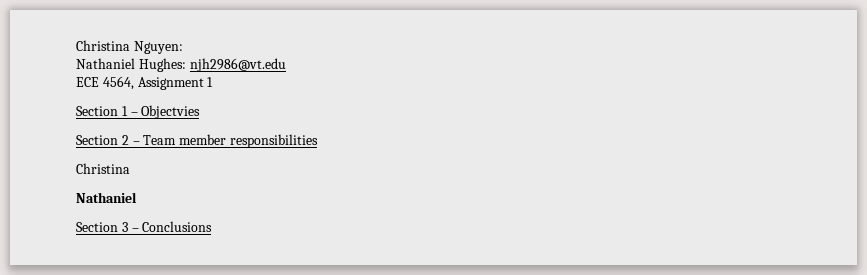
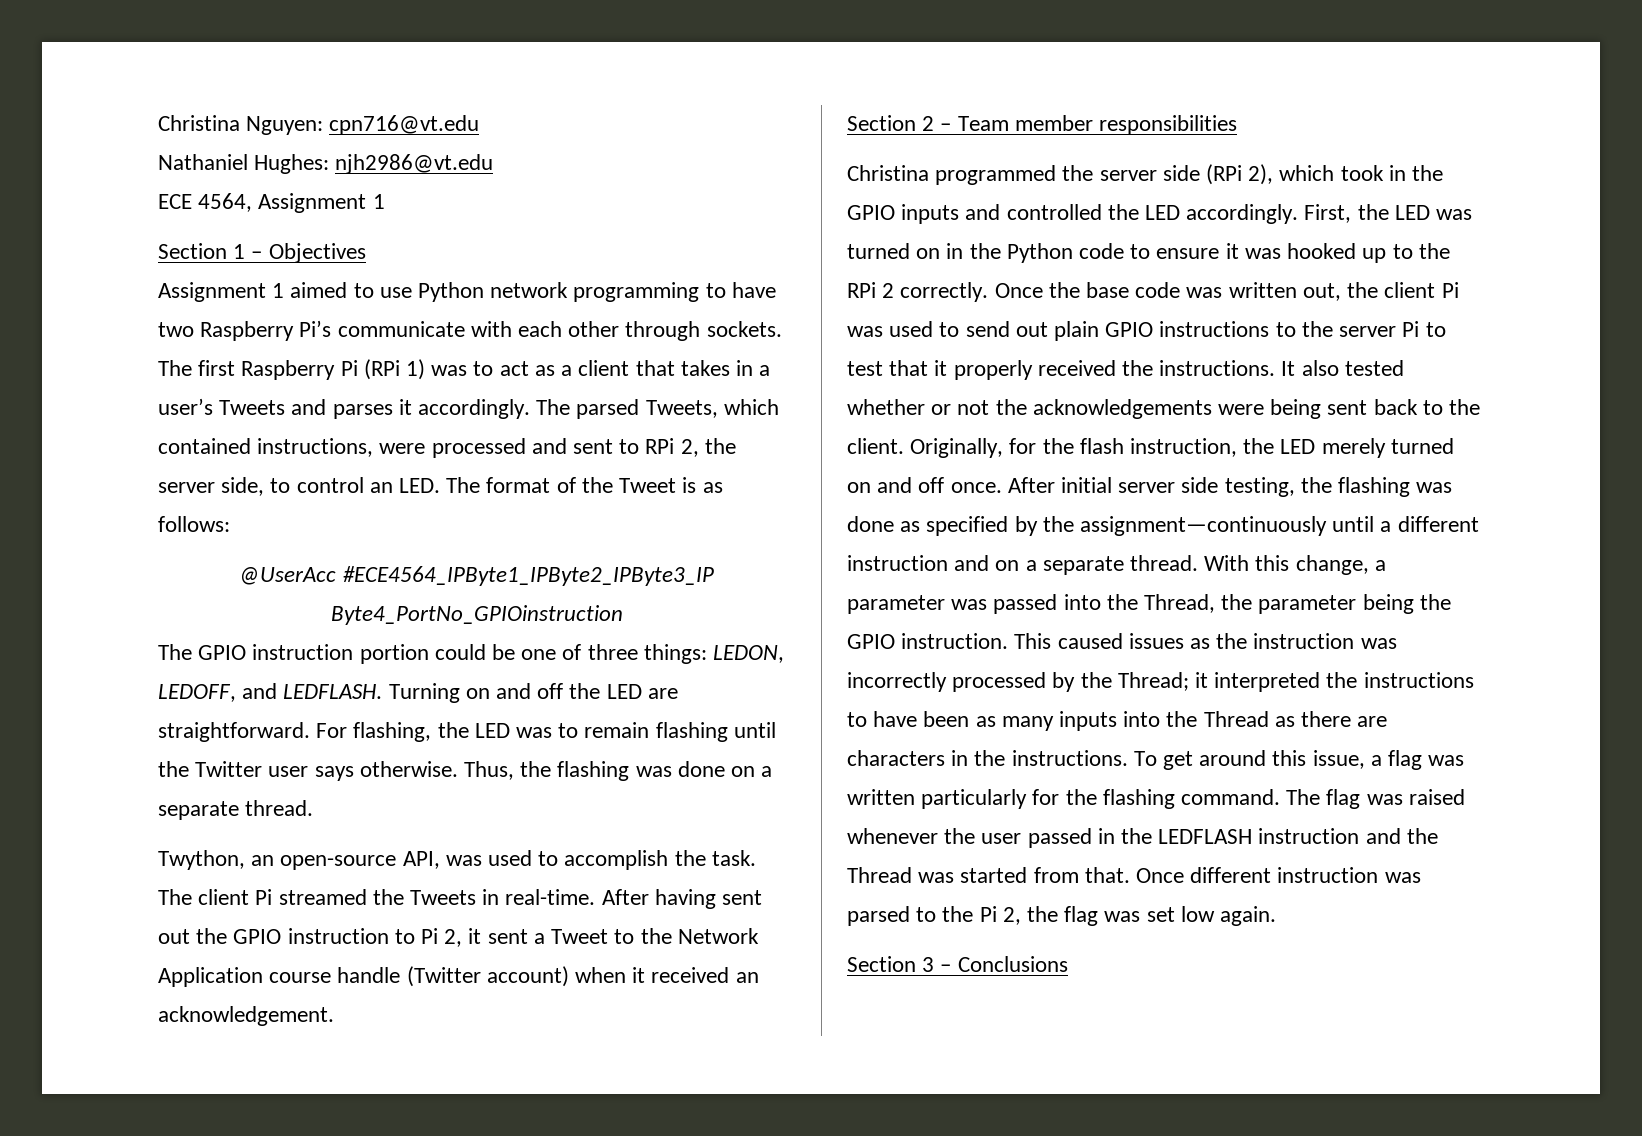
(183, 47) none -> [329,115,480,135] cpn716@vt.edu
[141,105,201,119] Objectvies -> [268,243,366,263] [158,282,776,302] [158,320,782,341] [158,359,771,380] [158,398,779,419] [158,438,736,458] [158,477,723,496] [158,516,230,532] [239,566,714,586] [330,605,623,625] [158,644,785,664] [158,683,678,703] [158,722,776,742] [158,761,773,781] [158,800,314,820] [158,850,756,870] [158,889,763,909] [158,928,759,947] [158,966,759,987] [158,1006,334,1026] Objectives // Assignment 1 aimed to use Python network programming to have two Raspberry Pi’s communicate with each other through sockets. The first Raspberry Pi (RPi 1) was to act as a client that takes in a user’s Tweets and parses it accordingly. The parsed Tweets, which contained instructions, were processed and sent to RPi 2, the server side, to control an LED. The format of the Tweet is as follows: // @UserAcc #ECE4564_IPByte1_IPByte2_IPByte3_IP Byte4_PortNo_GPIOinstruction // The GPIO instruction portion could be one of three things: LEDON, LEDOFF, and LEDFLASH. Turning on and off the LED are straightforward. For flashing, the LED was to remain flashing until the Twitter user says otherwise. Thus, the flashing was done on a separate thread. // Twython, an open-source API, was used to accomplish the task. The client Pi streamed the Tweets in real-time. After having sent out the GPIO instruction to Pi 2, it sent a Tweet to the Network Application course handle (Twitter account) when it received an acknowledgement.
[76,192,137,203] // Nathaniel -> [935,164,1444,185] [847,204,1473,224] [847,243,1450,263] [847,282,1459,302] [847,321,1446,341] [847,360,1404,380] [847,399,1481,419] [847,438,1454,458] [847,477,1453,497] [847,516,1479,536] [847,555,1386,575] [847,594,1451,614] [847,633,1397,649] [847,672,1474,692] [847,711,1388,731] [847,750,1465,770] [847,789,1465,809] [847,828,1438,848] [847,867,1421,883] [847,906,1277,926] programmed the server side (RPi 2), which took in the GPIO inputs and controlled the LED accordingly. First, the LED was turned on in the Python code to ensure it was hooked up to the RPi 2 correctly. Once the base code was written out, the client Pi was used to send out plain GPIO instructions to the server Pi to test that it properly received the instructions. It also tested whether or not the acknowledgements were being sent back to the client. Originally, for the flash instruction, the LED merely turned on and off once. After initial server side testing, the flashing was done as specified by the assignment—continuously until a different instruction and on a separate thread. With this change, a parameter was passed into the Thread, the parameter being the GPIO instruction. This caused issues as the instruction was incorrectly processed by the Thread; it interpreted the instructions to have been as many inputs into the Thread as there are characters in the instructions. To get around this issue, a flag was written particularly for the flashing command. The flag was raised whenever the user passed in the LEDFLASH instruction and the Thread was started from that. Once different instruction was parsed to the Pi 2, the flag was set low again.

